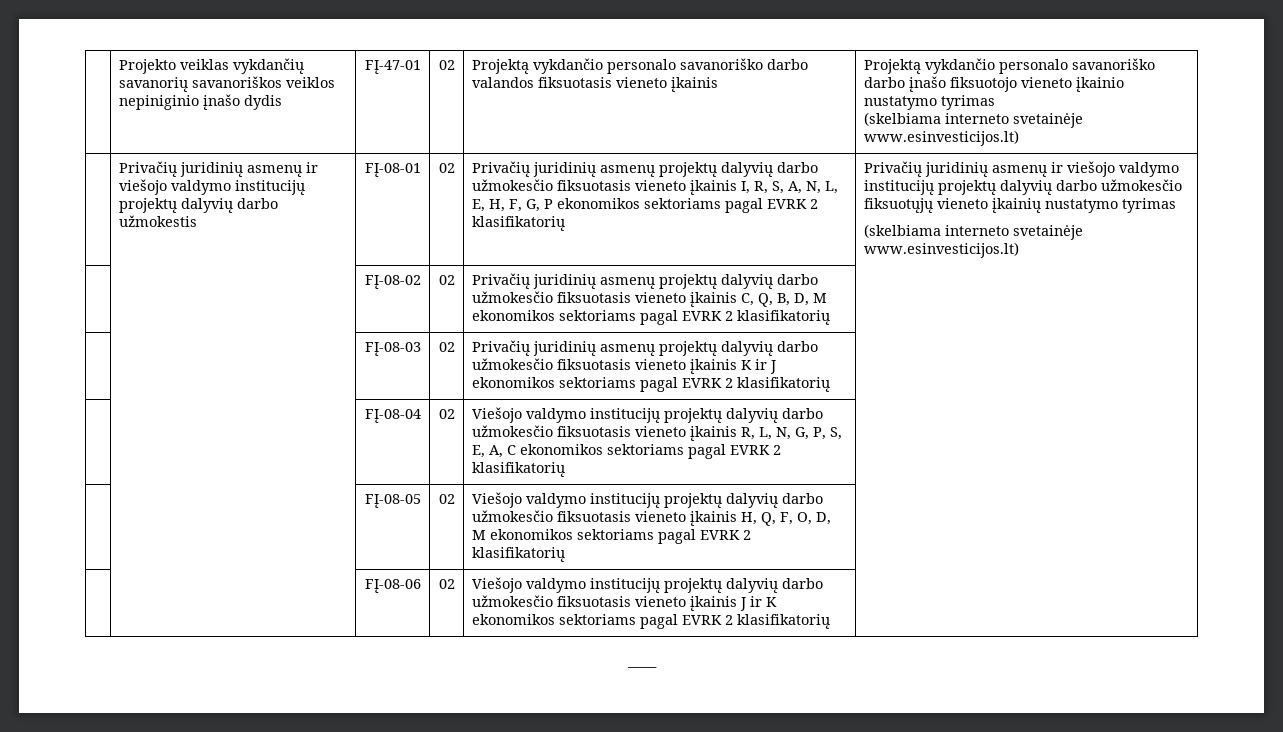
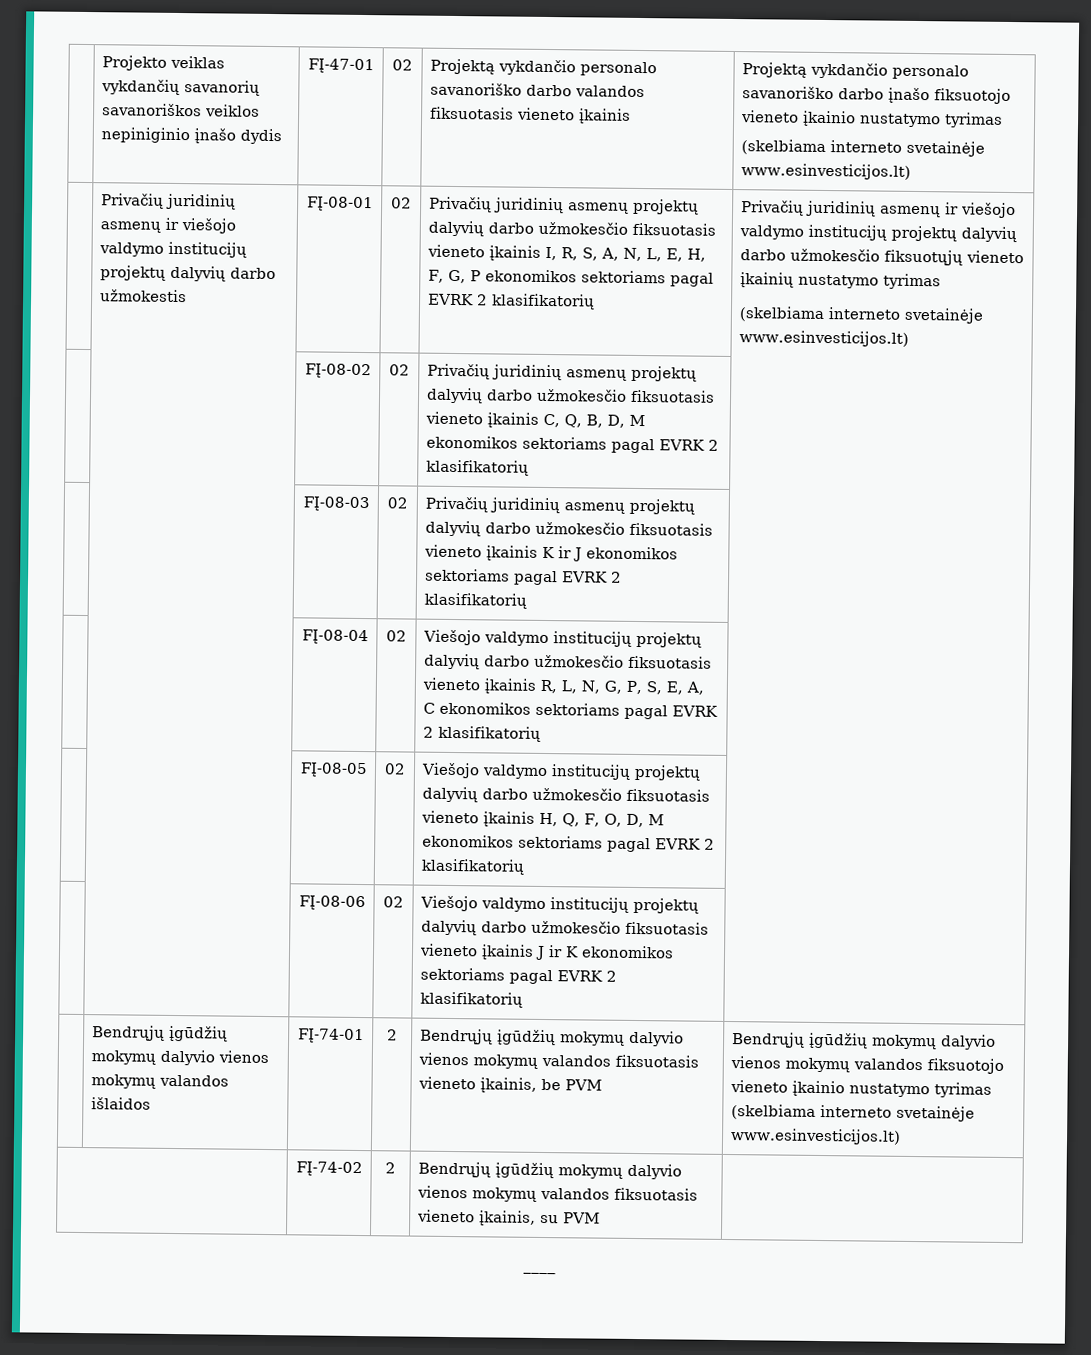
(830, 621) none -> [91,1025,228,1042] [90,1049,269,1066] [90,1074,229,1089] [90,1097,151,1110] [297,1028,365,1044] [387,1029,398,1041] [419,1028,684,1047] [417,1052,699,1069] [417,1076,602,1093] [731,1032,996,1050] [729,1056,1004,1074] [729,1080,992,1098] [730,1104,975,1122] [729,1128,901,1145] [295,1161,363,1177] [385,1162,396,1174] [417,1161,682,1180] [416,1185,698,1202] [416,1209,600,1226] // | Bendrųjų įgūdžių mokymų dalyvio vienos mokymų valandos išlaidos | FĮ-74-01 | 2 | Bendrųjų įgūdžių mokymų dalyvio vienos mokymų valandos fiksuotasis vieneto įkainis, be PVM | Bendrųjų įgūdžių mokymų dalyvio vienos mokymų valandos fiksuotojo vieneto įkainio nustatymo tyrimas (skelbiama interneto svetainėje www.esinvesticijos.lt) // | FĮ-74-02 | 2 | Bendrųjų įgūdžių mokymų dalyvio vienos mokymų valandos fiksuotasis vieneto įkainis, su PVM |

